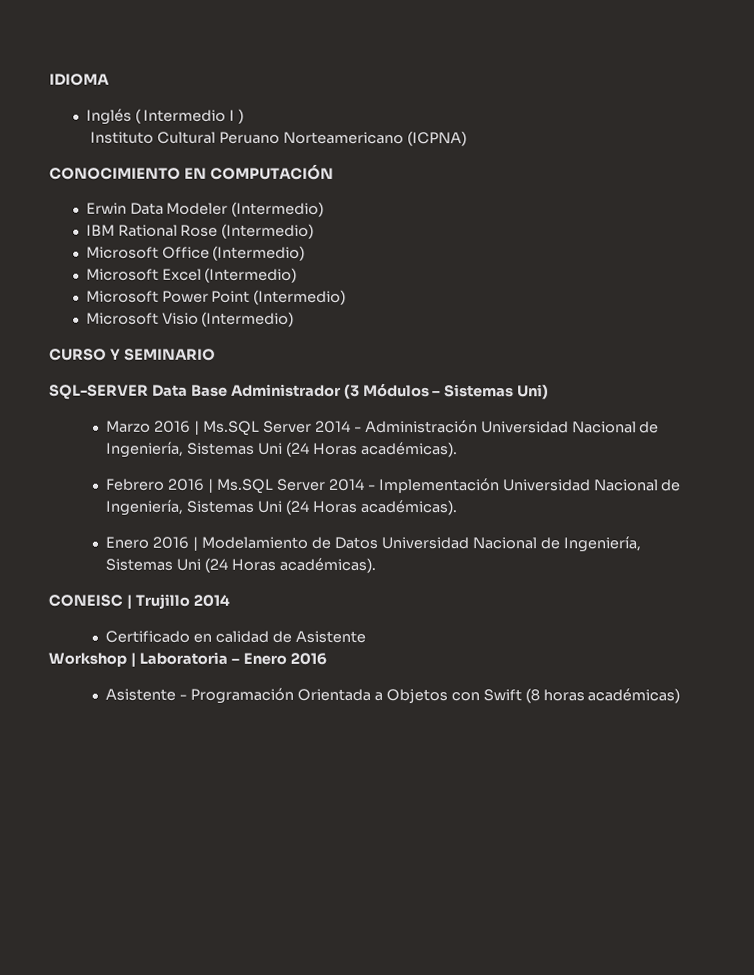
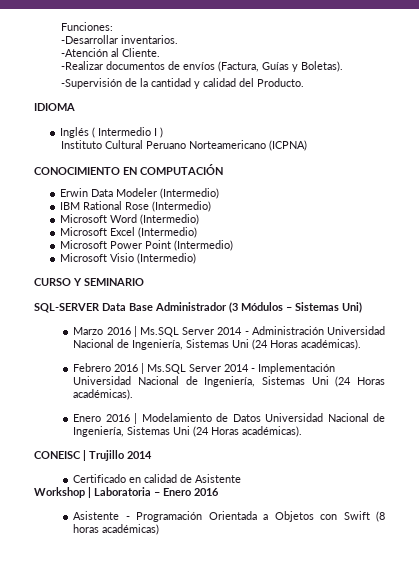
(49, 79) none -> [61,22,114,31] [61,35,179,44] [61,48,161,57] [61,61,344,72] [61,78,305,89] Funciones: // -Desarrollar inventarios. // -Atención al Cliente. // -Realizar documentos de envíos (Factura, Guías y Boletas). // -Supervisión de la cantidad y calidad del Producto. //
[161,246,210,259] Office -> [109,214,137,223] Word

